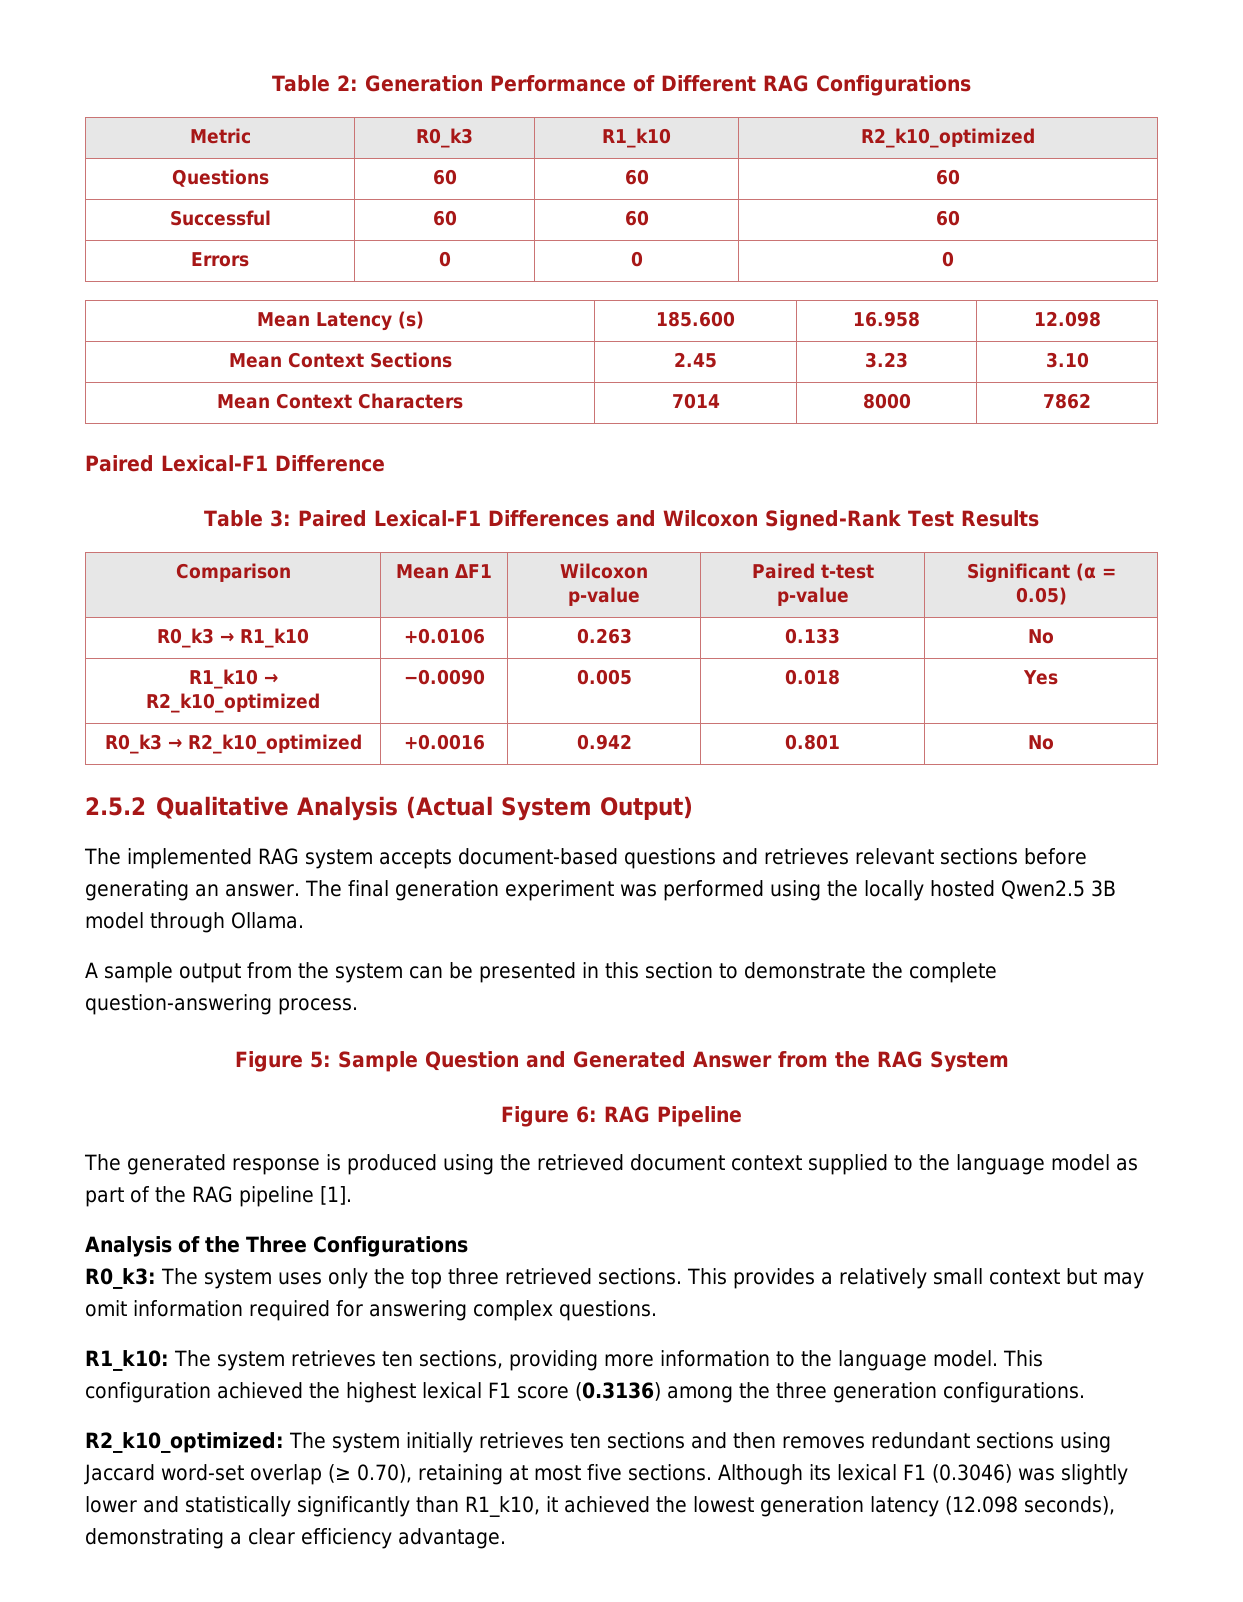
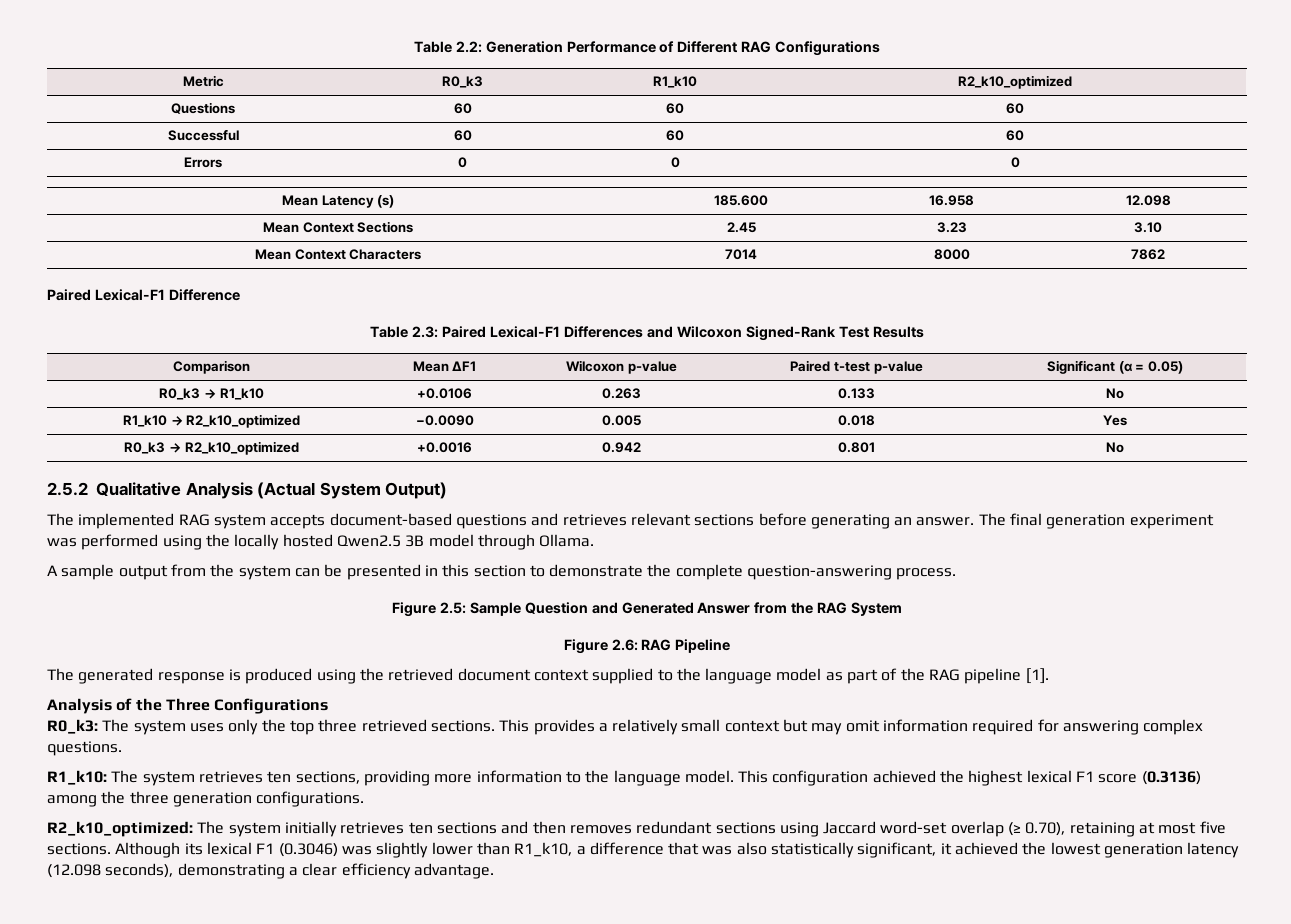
[271,75,359,92] Table 2: -> [413,41,482,53] Table 2.2:
[270,510,291,527] 3: -> [412,326,439,338] 2.3:
[309,1051,331,1068] 5: -> [439,602,466,614] 2.5:
[576,1106,597,1123] 6: -> [611,639,638,651] 2.6:
[143,1496,540,1517] and statistically significantly than R1_k10, -> [476,842,937,858] than R1_k10, a difference that was also statistically significant,

